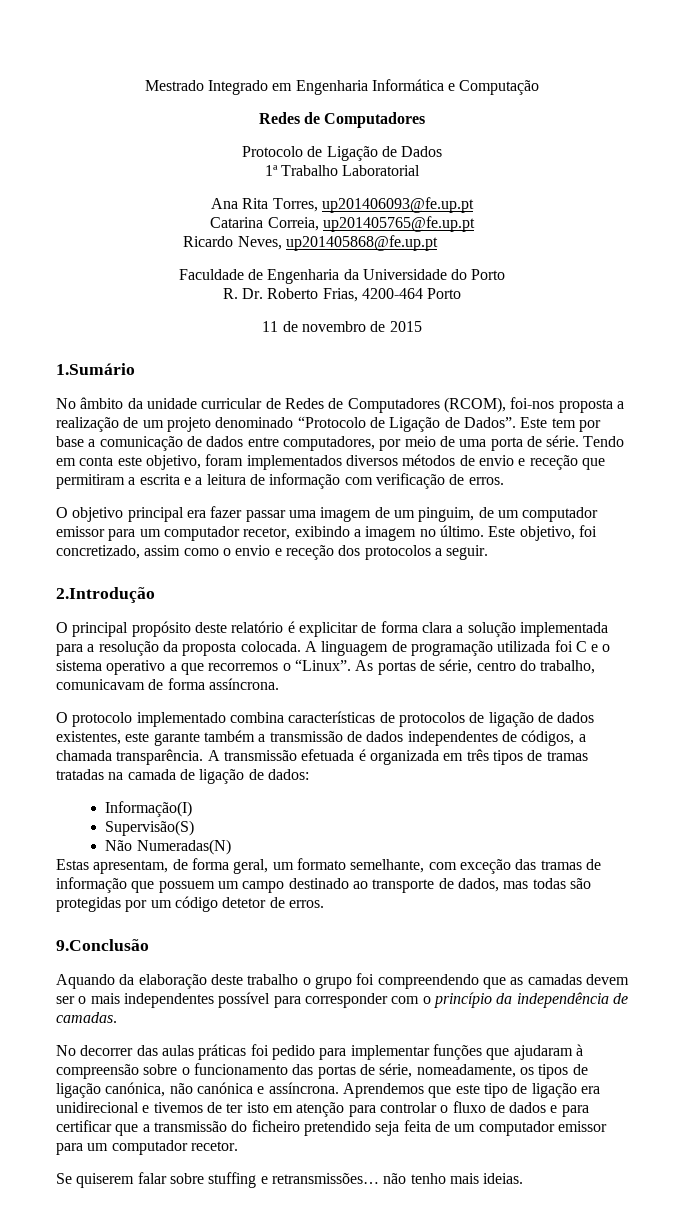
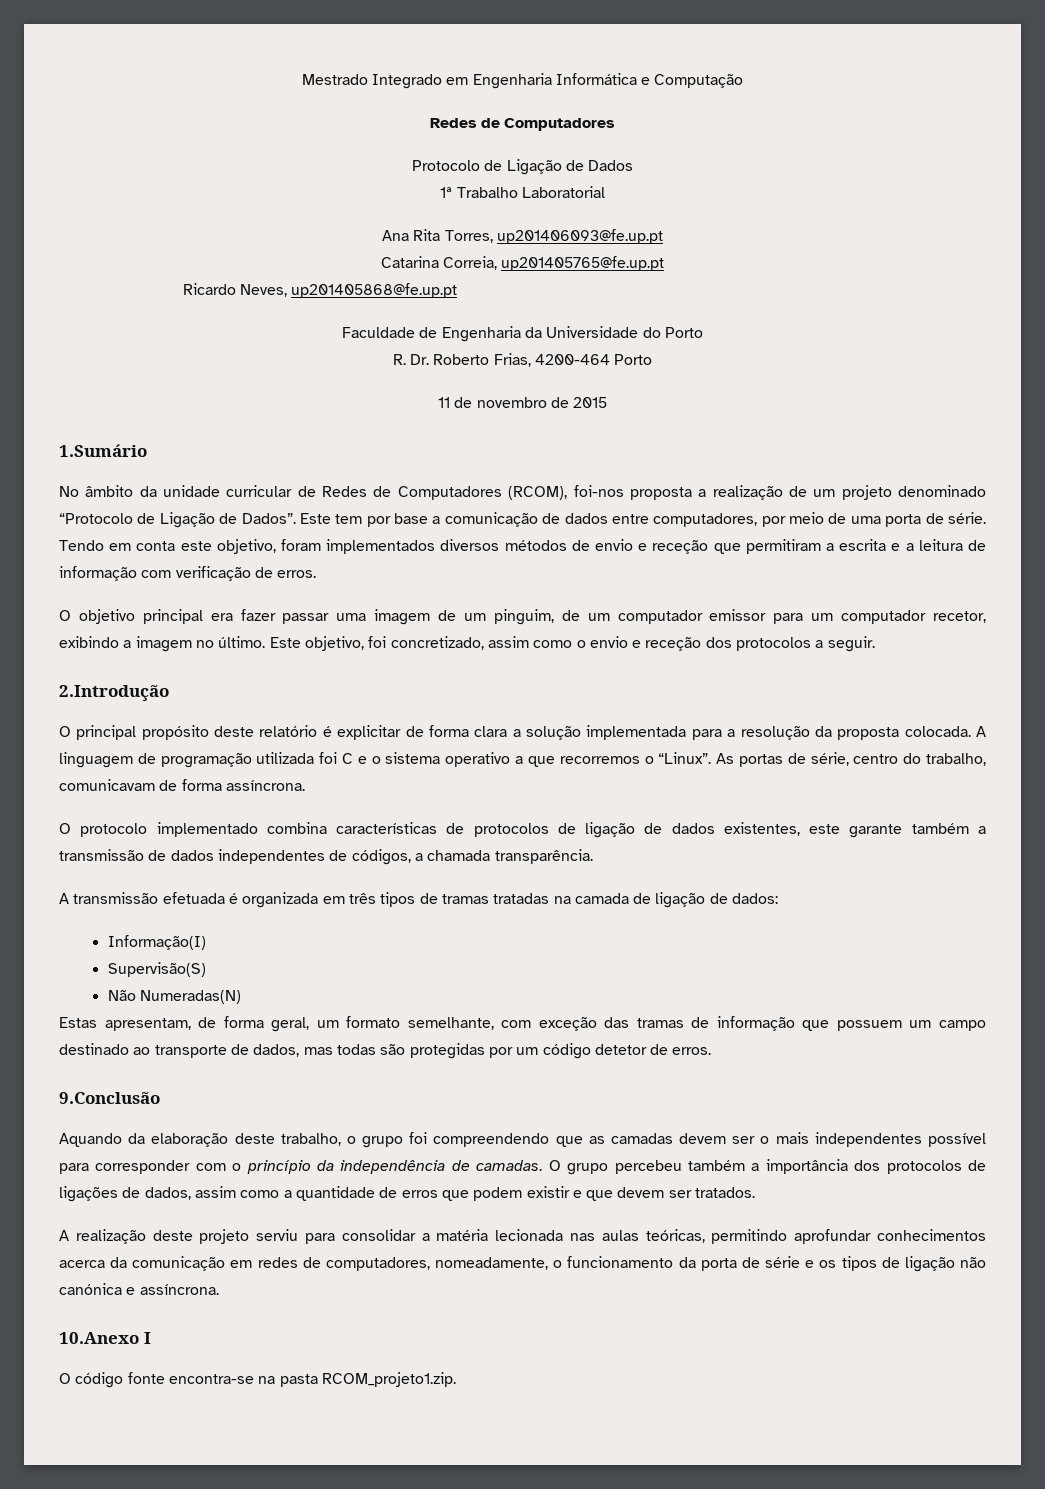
(204, 757) none -> (593, 856) //
[247,974,299,985] trabalho -> [280,1133,341,1146] trabalho,
[56,1044,583,1060] [56,1063,516,1079] // No decorrer das aulas práticas foi pedido para implementar funções que ajudaram à compreensão sobre o funcionamento das portas de série, nomeadamente, -> [548,1159,986,1175] [59,1186,756,1202] [59,1229,986,1244] [59,1256,815,1271] O grupo percebeu também a importância dos protocolos de ligações de dados, assim como a quantidade de erros que podem existir e que devem ser tratados. // A realização deste projeto serviu para consolidar a matéria lecionada nas aulas teóricas, permitindo aprofundar conhecimentos acerca da comunicação em redes de computadores, nomeadamente, o funcionamento da porta de série e
[105,1082,166,1097] canónica, -> (955, 1264) none
[342,1083,600,1098] [56,1101,589,1117] [56,1120,607,1136] [56,1140,238,1155] [56,1172,524,1188] Aprendemos que este tipo de ligação era unidirecional e tivemos de ter isto em atenção para controlar o fluxo de dados e para certificar que a transmissão do ficheiro pretendido seja feita de um computador emissor para um computador recetor. // Se quiserem falar sobre stuffing e retransmissões… não tenho mais ideias. -> [59,1332,151,1344] [59,1372,456,1388] // 10.Anexo I // O código fonte encontra-se na pasta RCOM_projeto1.zip.

